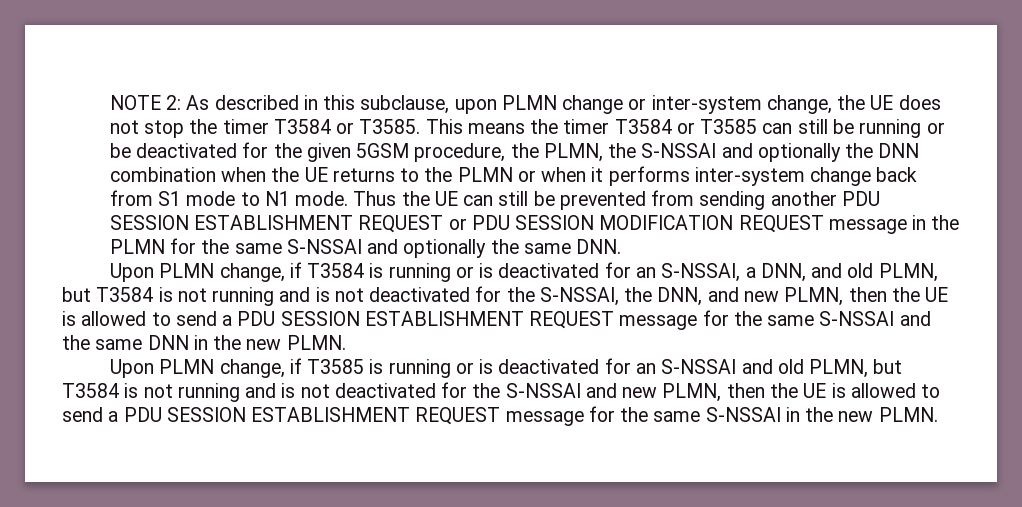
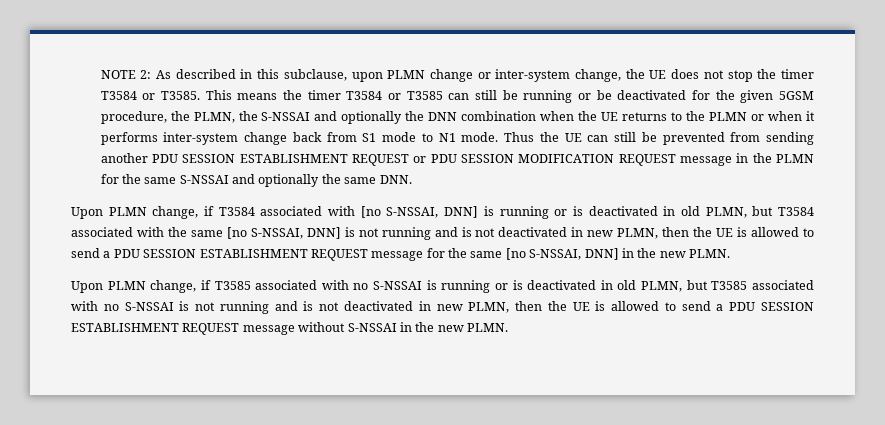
[369,262,938,282] [62,286,739,306] is running or is deactivated for an S-NSSAI, a DNN, and old PLMN, but T3584 is not running and is not deactivated for the S-NSSAI, the DNN, and -> [260,206,815,219] [71,227,584,240] associated with [no S-NSSAI, DNN] is running or is deactivated in old PLMN, but T3584 associated with the same [no S-NSSAI, DNN] is not running and is not deactivated in
[819,311,931,326] [62,335,189,350] S-NSSAI and the same DNN -> [505,248,619,260] [no S-NSSAI, DNN]
[369,358,903,378] [62,382,617,402] is running or is deactivated for an S-NSSAI and old PLMN, but T3584 is not running and is not deactivated for the S-NSSAI and -> [255,280,815,293] [71,301,431,314] associated with no S-NSSAI is running or is deactivated in old PLMN, but T3585 associated with no S-NSSAI is not running and is not deactivated in
[588,406,701,422] for the same -> [298,322,346,332] without

